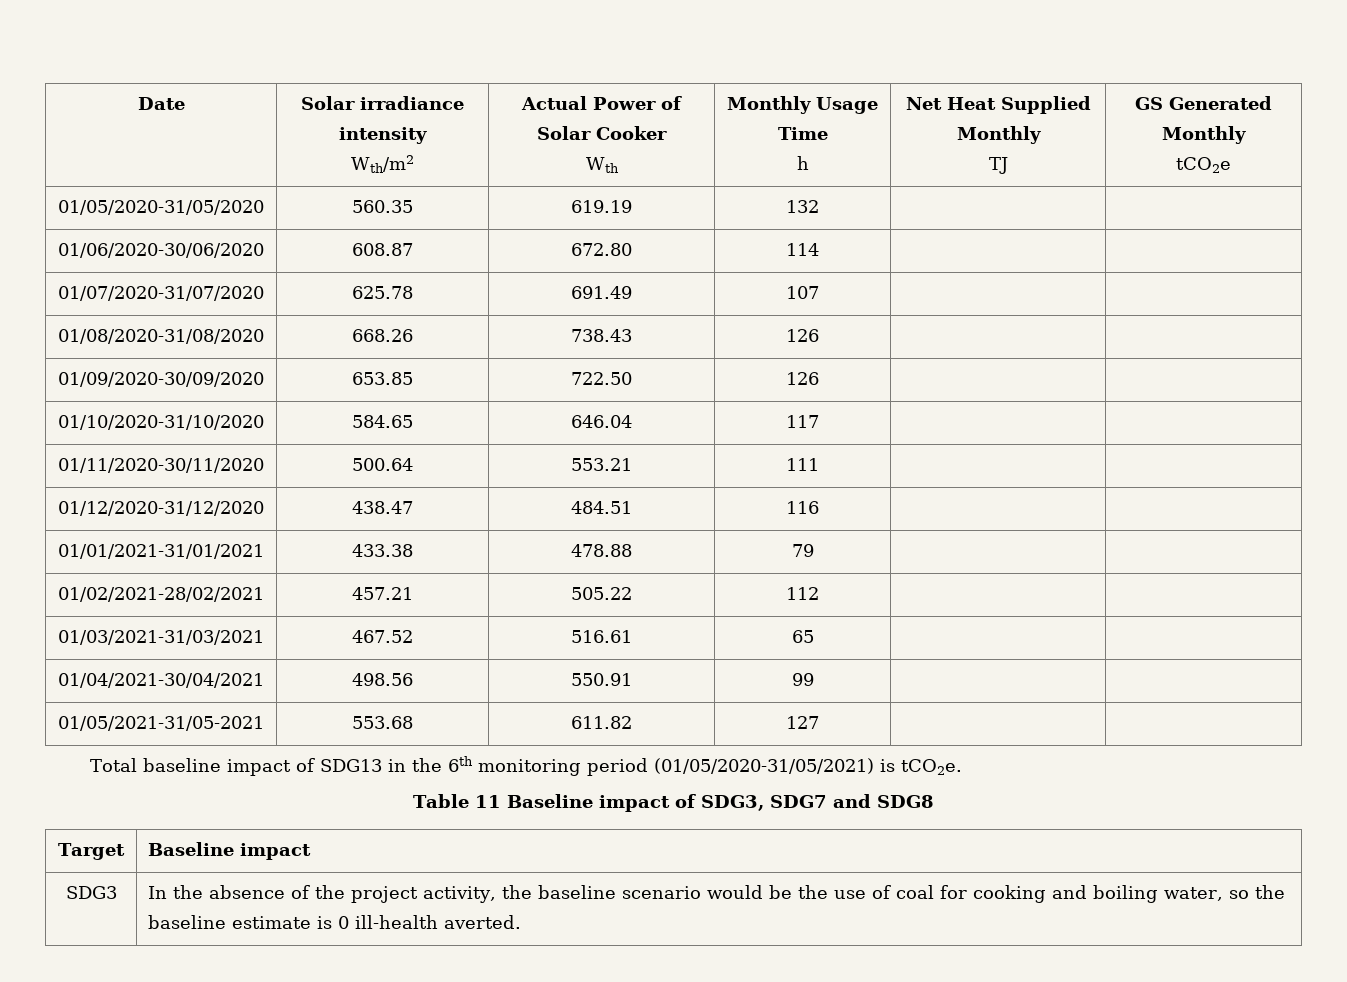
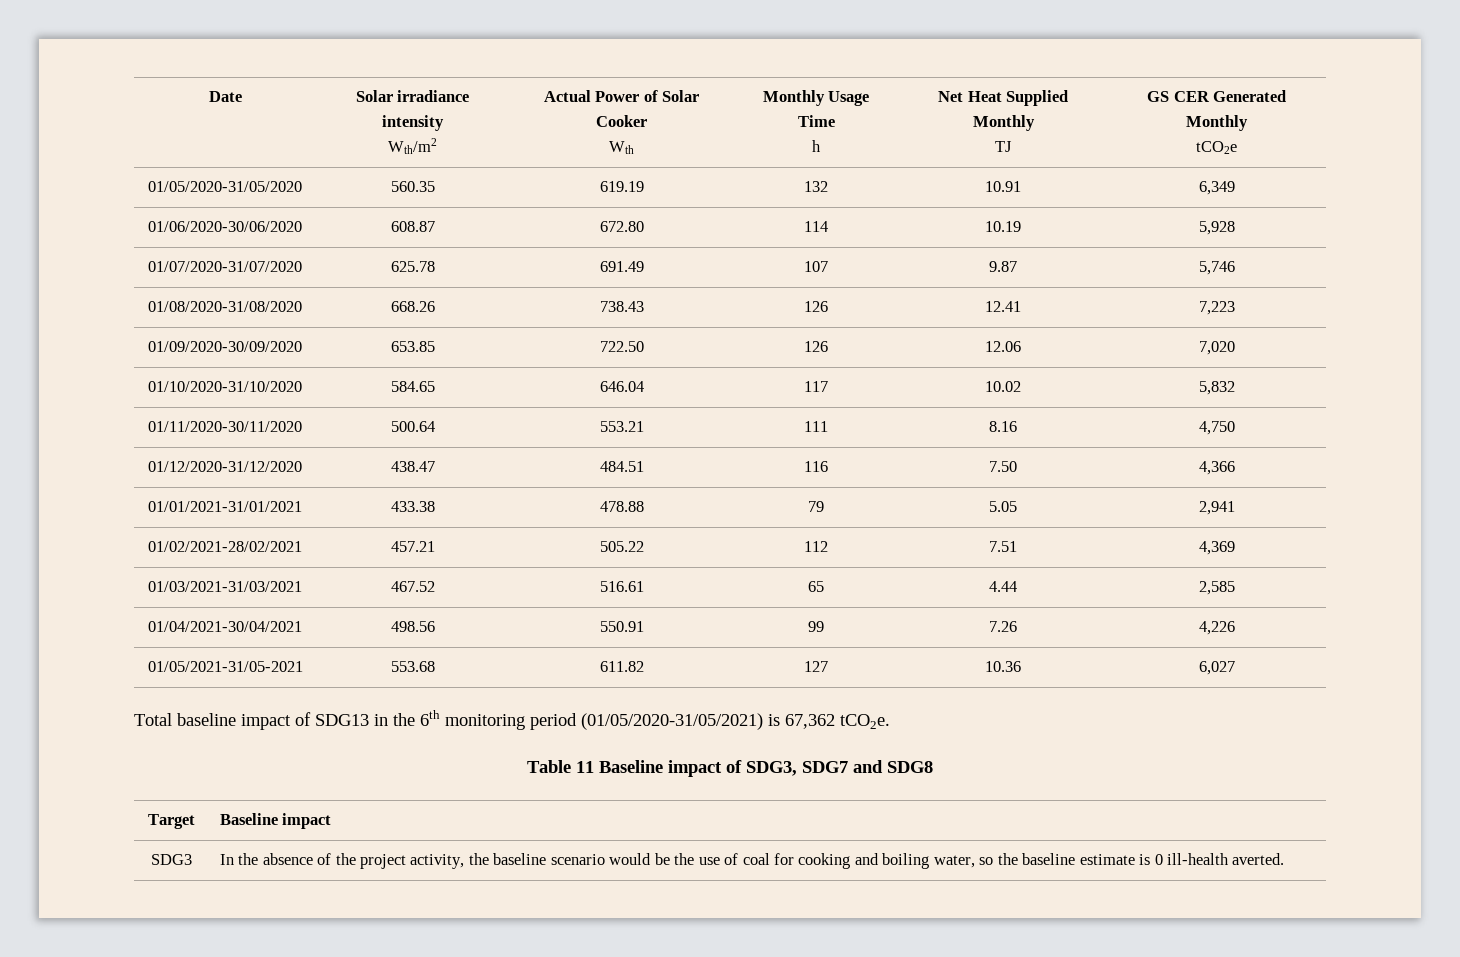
(1163, 103) none -> [1173,91,1210,102] CER
(819, 206) | -> [985,181,1021,192] [1198,181,1235,195] 10.91 | 6,349
(819, 249) | -> [985,221,1021,232] [1198,221,1235,235] 10.19 | 5,928
(819, 292) | -> [989,261,1017,272] [1198,261,1235,275] 9.87 | 5,746
(819, 335) | -> [985,301,1021,312] [1198,301,1235,315] 12.41 | 7,223
(819, 378) | -> [985,341,1021,352] [1198,341,1235,355] 12.06 | 7,020
(819, 421) | -> [985,381,1021,392] [1198,381,1235,395] 10.02 | 5,832
(819, 464) | -> [989,421,1017,432] [1198,421,1235,435] 8.16 | 4,750
(819, 507) | -> [989,461,1017,472] [1198,461,1235,475] 7.50 | 4,366
(814, 550) | -> [989,501,1017,512] [1198,501,1235,515] 5.05 | 2,941
(819, 593) | -> [989,541,1017,552] [1198,541,1235,555] 7.51 | 4,369
(814, 636) | -> [989,581,1017,592] [1198,581,1235,595] 4.44 | 2,585
(814, 679) | -> [989,621,1017,632] [1198,621,1235,635] 7.26 | 4,226
(819, 722) | -> [985,661,1021,672] [1198,661,1235,675] 10.36 | 6,027
(896, 765) none -> [785,714,835,729] 67,362

